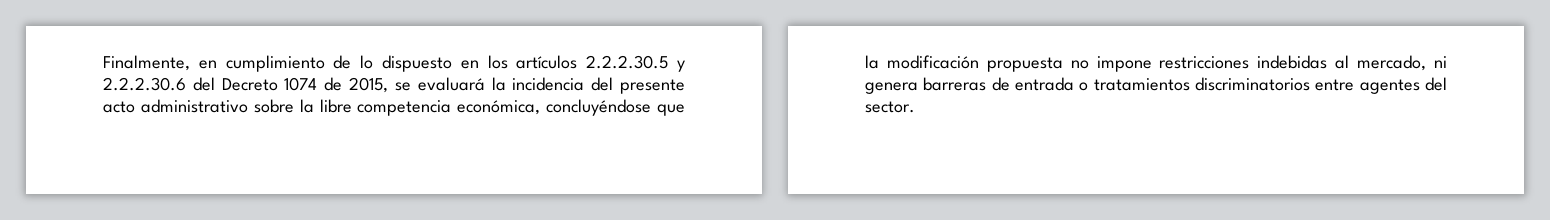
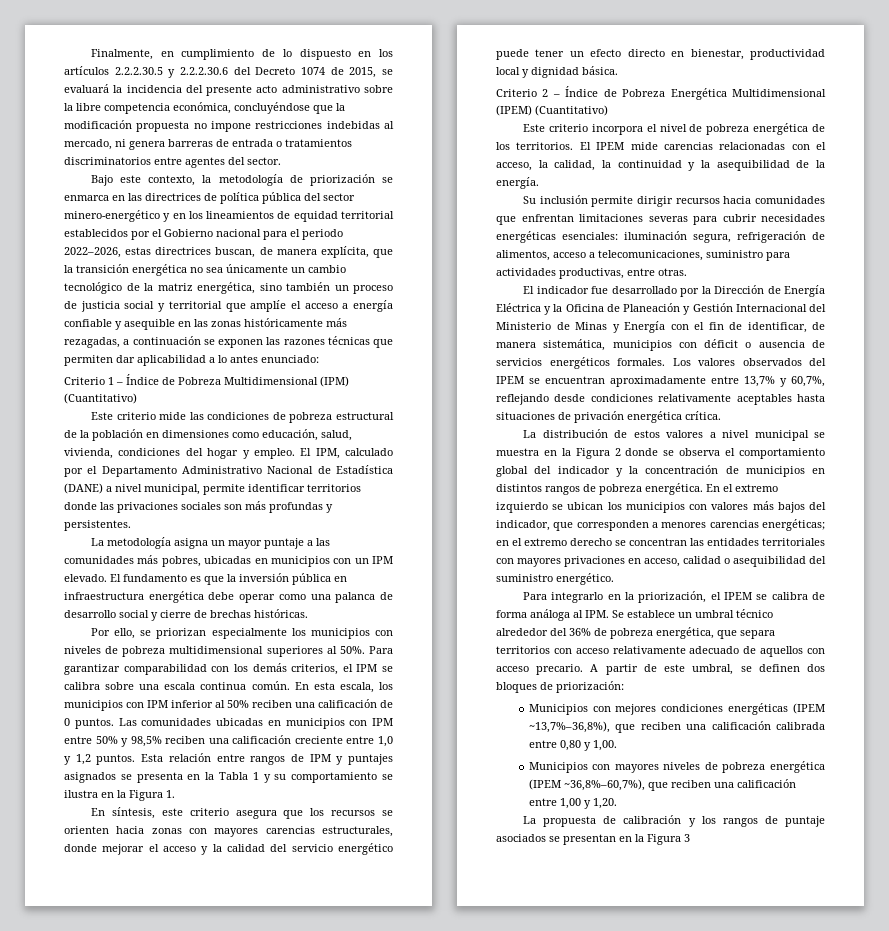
(915, 107) none -> [91,174,393,186] [64,192,355,204] [64,210,394,222] [64,229,343,240] [64,246,393,258] [64,264,346,276] [64,282,393,294] [64,300,393,312] [64,318,347,330] [64,336,393,348] [64,355,319,366] [64,374,349,387] [64,393,137,404] [91,412,394,423] [64,429,352,441] [64,448,393,459] [64,465,393,477] [64,483,361,495] [64,501,333,513] [64,520,131,531] [91,537,331,549] [64,555,393,567] [64,573,347,585] [64,591,394,603] [64,609,308,621] [91,628,393,639] [64,646,394,657] [64,663,393,675] [64,681,393,693] [64,699,393,711] [64,718,393,729] [64,735,393,747] [64,753,393,765] [64,772,394,783] [64,790,175,801] [91,807,393,819] [64,826,393,837] [64,843,394,855] [496,49,825,60] [496,66,618,78] [496,86,826,100] [496,105,608,116] [523,123,825,135] [496,142,826,150] [496,160,825,171] [496,177,539,189] [523,195,825,207] [496,214,825,225] [496,231,825,243] [496,250,790,261] [496,268,687,279] [523,285,825,297] [496,303,826,315] [496,321,825,333] [496,339,825,351] [496,357,826,369] [496,376,825,387] [496,394,825,405] [496,411,721,423] [523,429,825,441] [496,448,825,459] [496,465,825,477] [496,483,778,495] [496,501,826,513] [496,519,825,531] [496,538,825,546] [496,556,826,567] [496,573,614,585] [523,591,825,603] [496,609,773,621] [496,627,775,639] [496,646,825,657] [496,664,825,675] [496,681,624,693] [528,703,825,715] [528,721,825,733] [528,740,617,751] [528,761,825,773] [528,779,796,791] [528,798,617,809] [523,815,825,827] [496,834,690,845] // Bajo este contexto, la metodología de priorización se enmarca en las directrices de política pública del sector minero-energético y en los lineamientos de equidad territorial establecidos por el Gobierno nacional para el periodo 2022–2026, estas directrices buscan, de manera explícita, que la transición energética no sea únicamente un cambio tecnológico de la matriz energética, sino también un proceso de justicia social y territorial que amplíe el acceso a energía confiable y asequible en las zonas históricamente más rezagadas, a continuación se exponen las razones técnicas que permiten dar aplicabilidad a lo antes enunciado: // Criterio 1 – Índice de Pobreza Multidimensional (IPM) (Cuantitativo) // Este criterio mide las condiciones de pobreza estructural de la población en dimensiones como educación, salud, vivienda, condiciones del hogar y empleo. El IPM, calculado por el Departamento Administrativo Nacional de Estadística (DANE) a nivel municipal, permite identificar territorios donde las privaciones sociales son más profundas y persistentes. // La metodología asigna un mayor puntaje a las comunidades más pobres, ubicadas en municipios con un IPM elevado. El fundamento es que la inversión pública en infraestructura energética debe operar como una palanca de desarrollo social y cierre de brechas históricas. // Por ello, se priorizan especialmente los municipios con niveles de pobreza multidimensional superiores al 50%. Para garantizar comparabilidad con los demás criterios, el IPM se calibra sobre una escala continua común. En esta escala, los municipios con IPM inferior al 50% reciben una calificación de 0 puntos. Las comunidades ubicadas en municipios con IPM entre 50% y 98,5% reciben una calificación creciente entre 1,0 y 1,2 puntos. Esta relación entre rangos de IPM y puntajes asignados se presenta en la Tabla 1 y su comportamiento se ilustra en la Figura 1. // En síntesis, este criterio asegura que los recursos se orienten hacia zonas con mayores carencias estructurales, donde mejorar el acceso y la calidad del servicio energético puede tener un efecto directo en bienestar, productividad local y dignidad básica. // Criterio 2 – Índice de Pobreza Energética Multidimensional (IPEM) (Cuantitativo) // Este criterio incorpora el nivel de pobreza energética de los territorios. El IPEM mide carencias relacionadas con el acceso, la calidad, la continuidad y la asequibilidad de la energía. // Su inclusión permite dirigir recursos hacia comunidades que enfrentan limitaciones severas para cubrir necesidades energéticas esenciales: iluminación segura, refrigeración de alimentos, acceso a telecomunicaciones, suministro para actividades productivas, entre otras. // El indicador fue desarrollado por la Dirección de Energía Eléctrica y la Oficina de Planeación y Gestión Internacional del Ministerio de Minas y Energía con el fin de identificar, de manera sistemática, municipios con déficit o ausencia de servicios energéticos formales. Los valores observados del IPEM se encuentran aproximadamente entre 13,7% y 60,7%, reflejando desde condiciones relativamente aceptables hasta situaciones de privación energética crítica. // La distribución de estos valores a nivel municipal se muestra en la Figura 2 donde se observa el comportamiento global del indicador y la concentración de municipios en distintos rangos de pobreza energética. En el extremo izquierdo se ubican los municipios con valores más bajos del indicador, que corresponden a menores carencias energéticas; en el extremo derecho se concentran las entidades territoriales con mayores privaciones en acceso, calidad o asequibilidad del suministro energético. // Para integrarlo en la priorización, el IPEM se calibra de forma análoga al IPM. Se establece un umbral técnico alrededor del 36% de pobreza energética, que separa territorios con acceso relativamente adecuado de aquellos con acceso precario. A partir de este umbral, se definen dos bloques de priorización: // Municipios con mejores condiciones energéticas (IPEM ~13,7%–36,8%), que reciben una calificación calibrada entre 0,80 y 1,00. // Municipios con mayores niveles de pobreza energética (IPEM ~36,8%–60,7%), que reciben una calificación entre 1,00 y 1,20. // La propuesta de calibración y los rangos de puntaje asociados se presentan en la Figura 3

